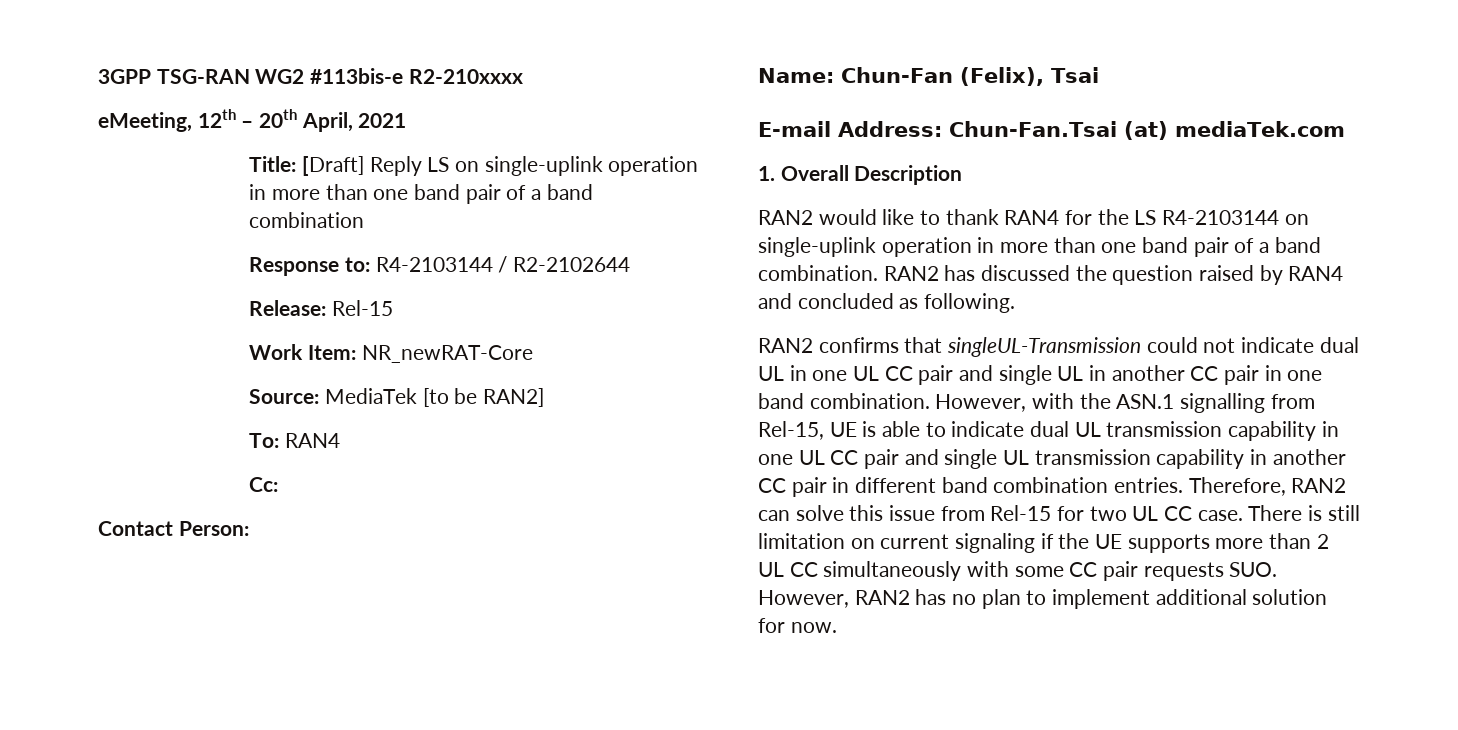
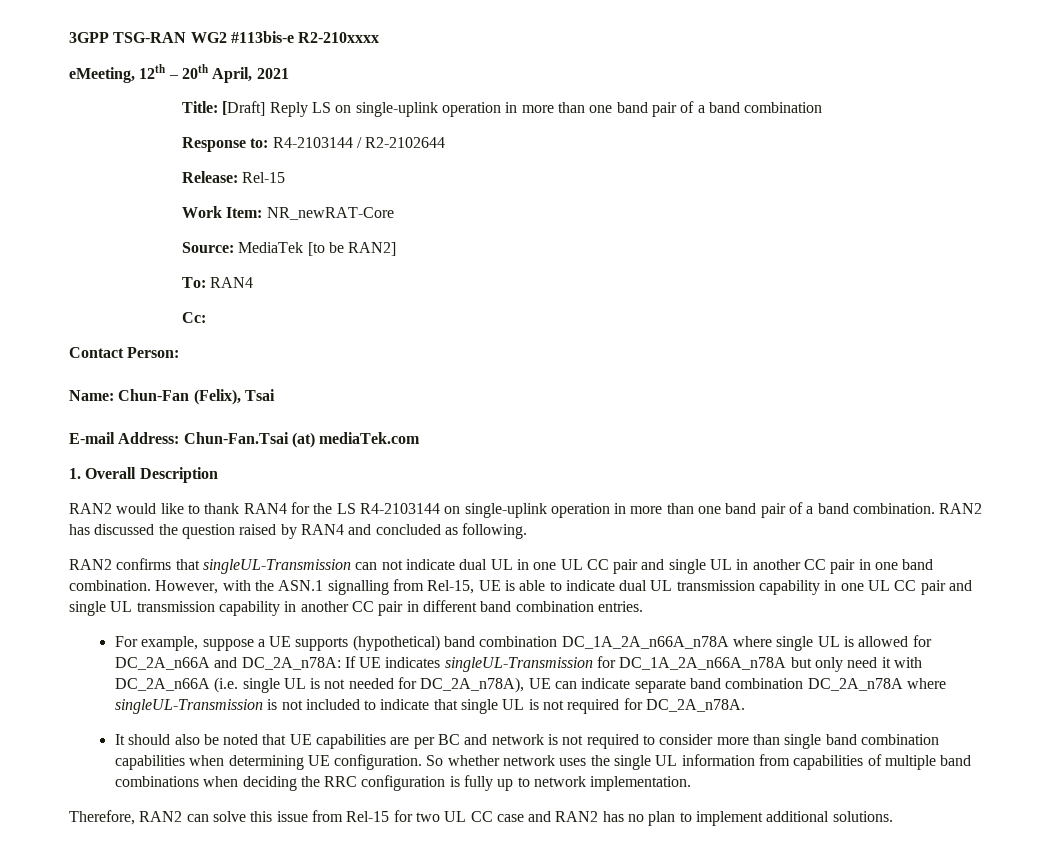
[1146,337,1198,353] could -> [355,562,378,570] can
(1184, 485) none -> [114,635,932,651] [114,656,923,672] [114,677,946,693] [114,698,746,714] [114,734,939,749] [114,754,972,770] [114,775,692,791] // For example, suppose a UE supports (hypothetical) band combination DC_1A_2A_n66A_n78A where single UL is allowed for DC_2A_n66A and DC_2A_n78A: If UE indicates singleUL-Transmission for DC_1A_2A_n66A_n78A but only need it with DC_2A_n66A (i.e. single UL is not needed for DC_2A_n78A), UE can indicate separate band combination DC_2A_n78A where singleUL-Transmission is not included to indicate that single UL is not required for DC_2A_n78A. // It should also be noted that UE capabilities are per BC and network is not required to consider more than single band combination capabilities when determining UE configuration. So whether network uses the single UL information from capabilities of multiple band combinations when deciding the RRC configuration is fully up to network implementation. //
[1197,505,1360,521] [758,533,1329,553] [758,561,1278,581] [758,590,849,608] case. There is still limitation on current signaling if the UE supports more than 2 UL CC simultaneously with some CC pair requests SUO. However, -> [496,811,552,822] case and
[1252,589,1328,605] [758,618,837,633] solution for now. -> [832,811,893,822] solutions.

